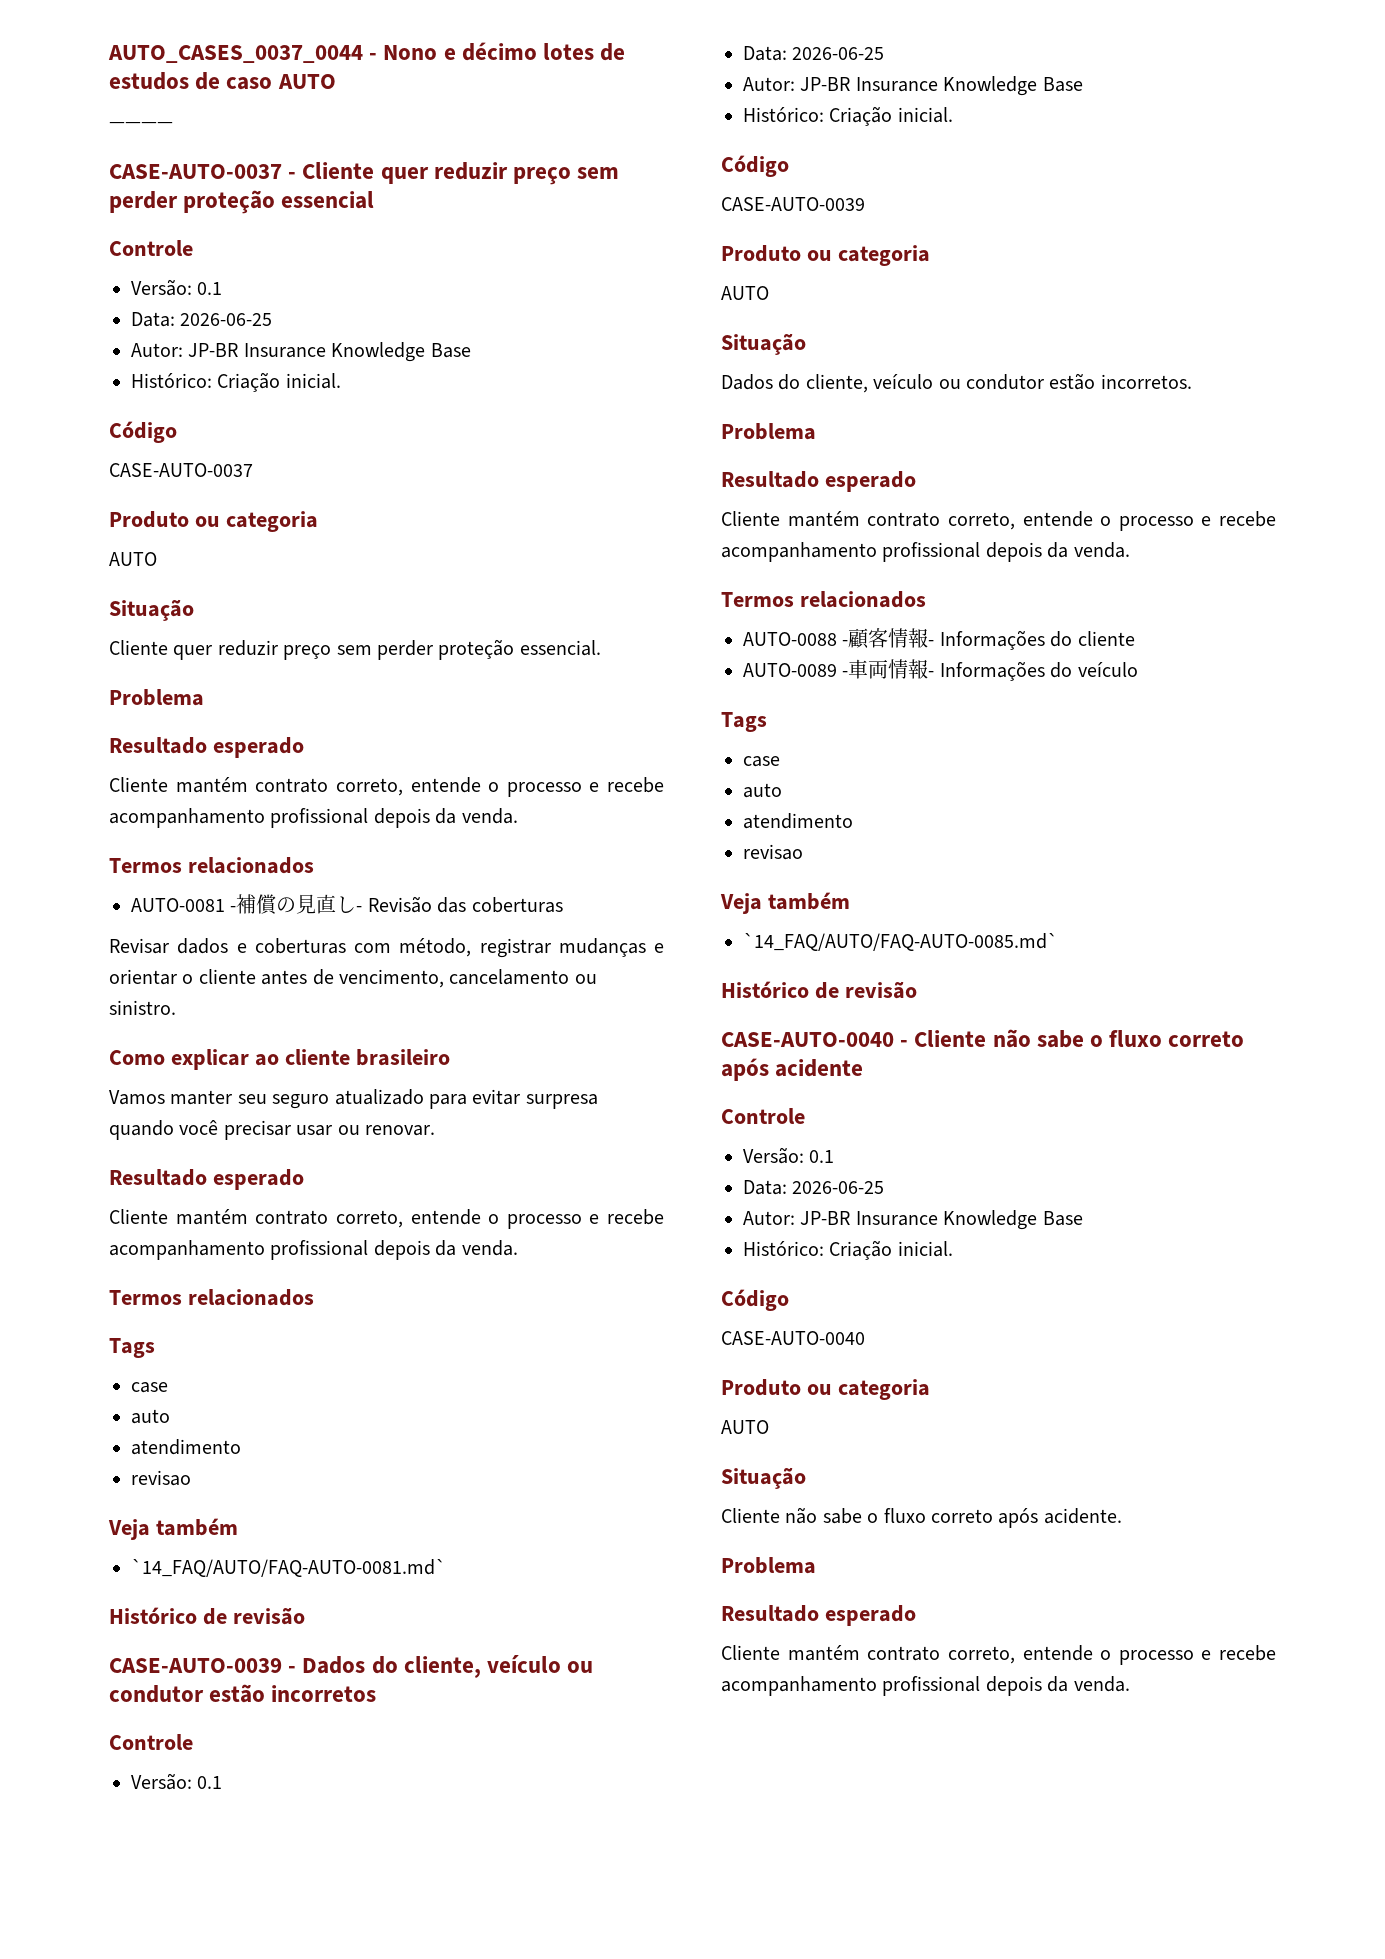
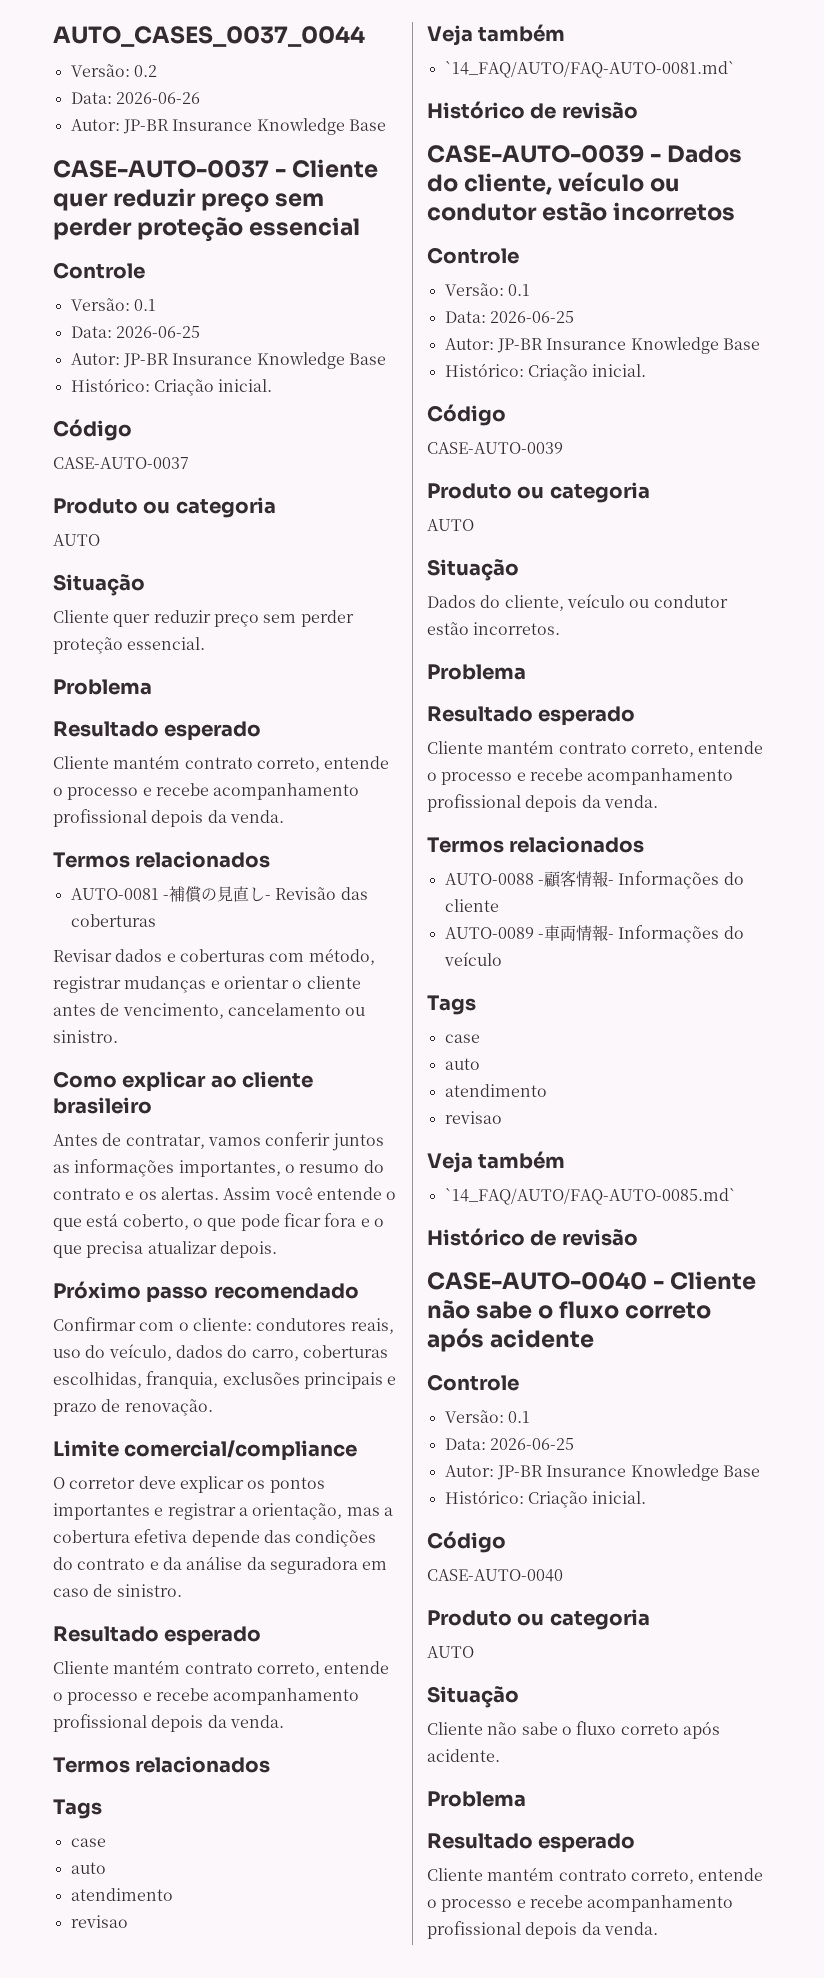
[369,42,626,61] [109,72,336,90] [109,122,173,128] - Nono e décimo lotes de estudos de caso AUTO // ———— -> [70,64,157,77] [70,92,200,104] [70,118,386,135] // Versão: 0.2 // Data: 2026-06-26 // Autor: JP-BR Insurance Knowledge Base
[109,1089,598,1109] [109,1120,435,1140] Vamos manter seu seguro atualizado para evitar surpresa quando você precisar usar ou renovar. -> [53,1132,384,1151] [53,1159,384,1177] [53,1187,397,1200] [53,1213,384,1231] [53,1241,277,1258] [53,1281,359,1303] [53,1317,394,1334] [53,1344,388,1361] [53,1371,397,1389] [53,1399,213,1416] [53,1440,358,1461] [53,1476,325,1493] [53,1503,393,1520] [53,1529,377,1547] [53,1556,388,1574] [53,1584,182,1597] Antes de contratar, vamos conferir juntos as informações importantes, o resumo do contrato e os alertas. Assim você entende o que está coberto, o que pode ficar fora e o que precisa atualizar depois. // Próximo passo recomendado // Confirmar com o cliente: condutores reais, uso do veículo, dados do carro, coberturas escolhidas, franquia, exclusões principais e prazo de renovação. // Limite comercial/compliance // O corretor deve explicar os pontos importantes e registrar a orientação, mas a cobertura efetiva depende das condições do contrato e da análise da seguradora em caso de sinistro.

